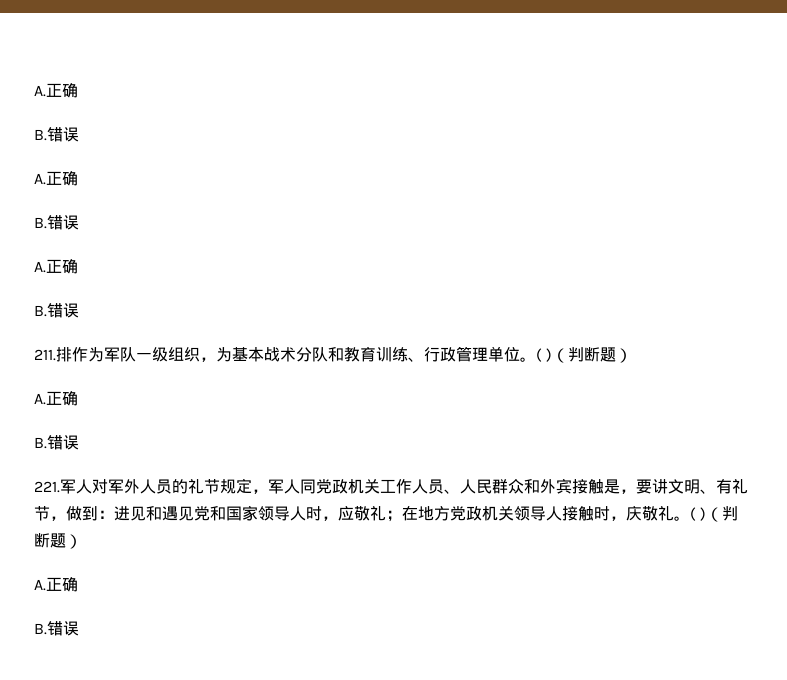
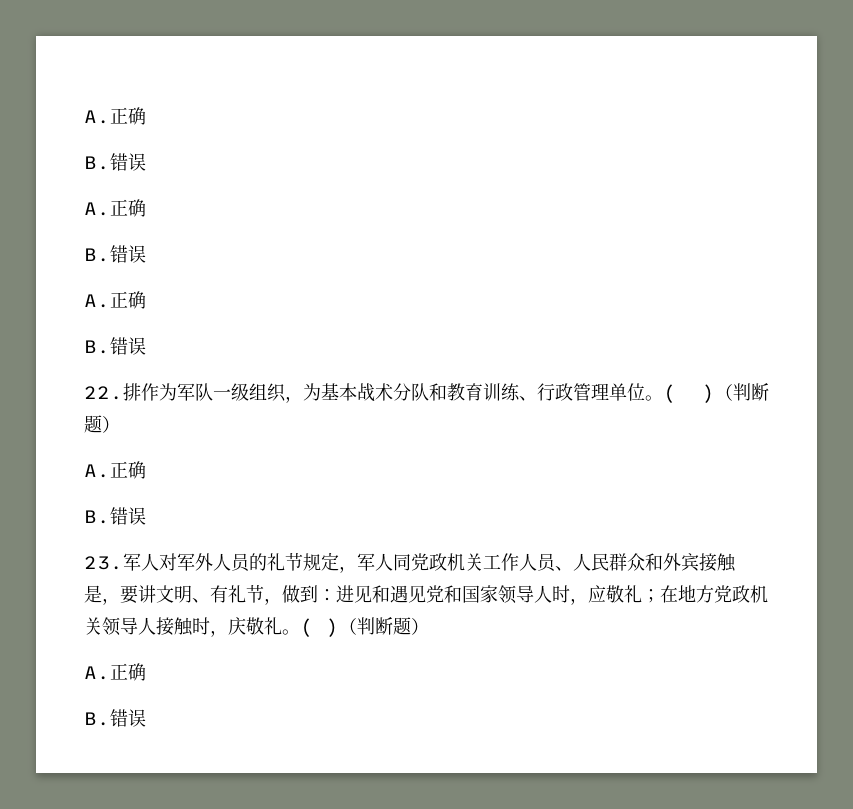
[34,349,56,361] 211. -> [84,386,123,400] 22.
[34,481,60,493] 221. -> [84,556,123,570] 23.

